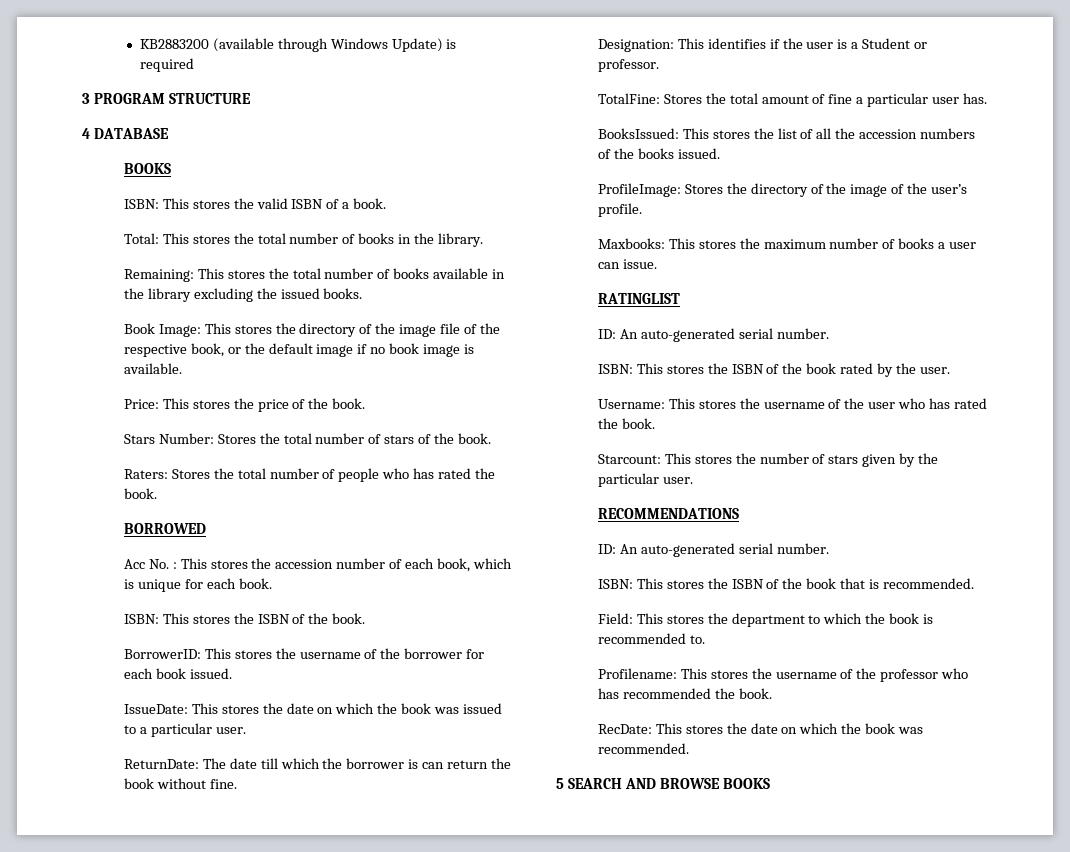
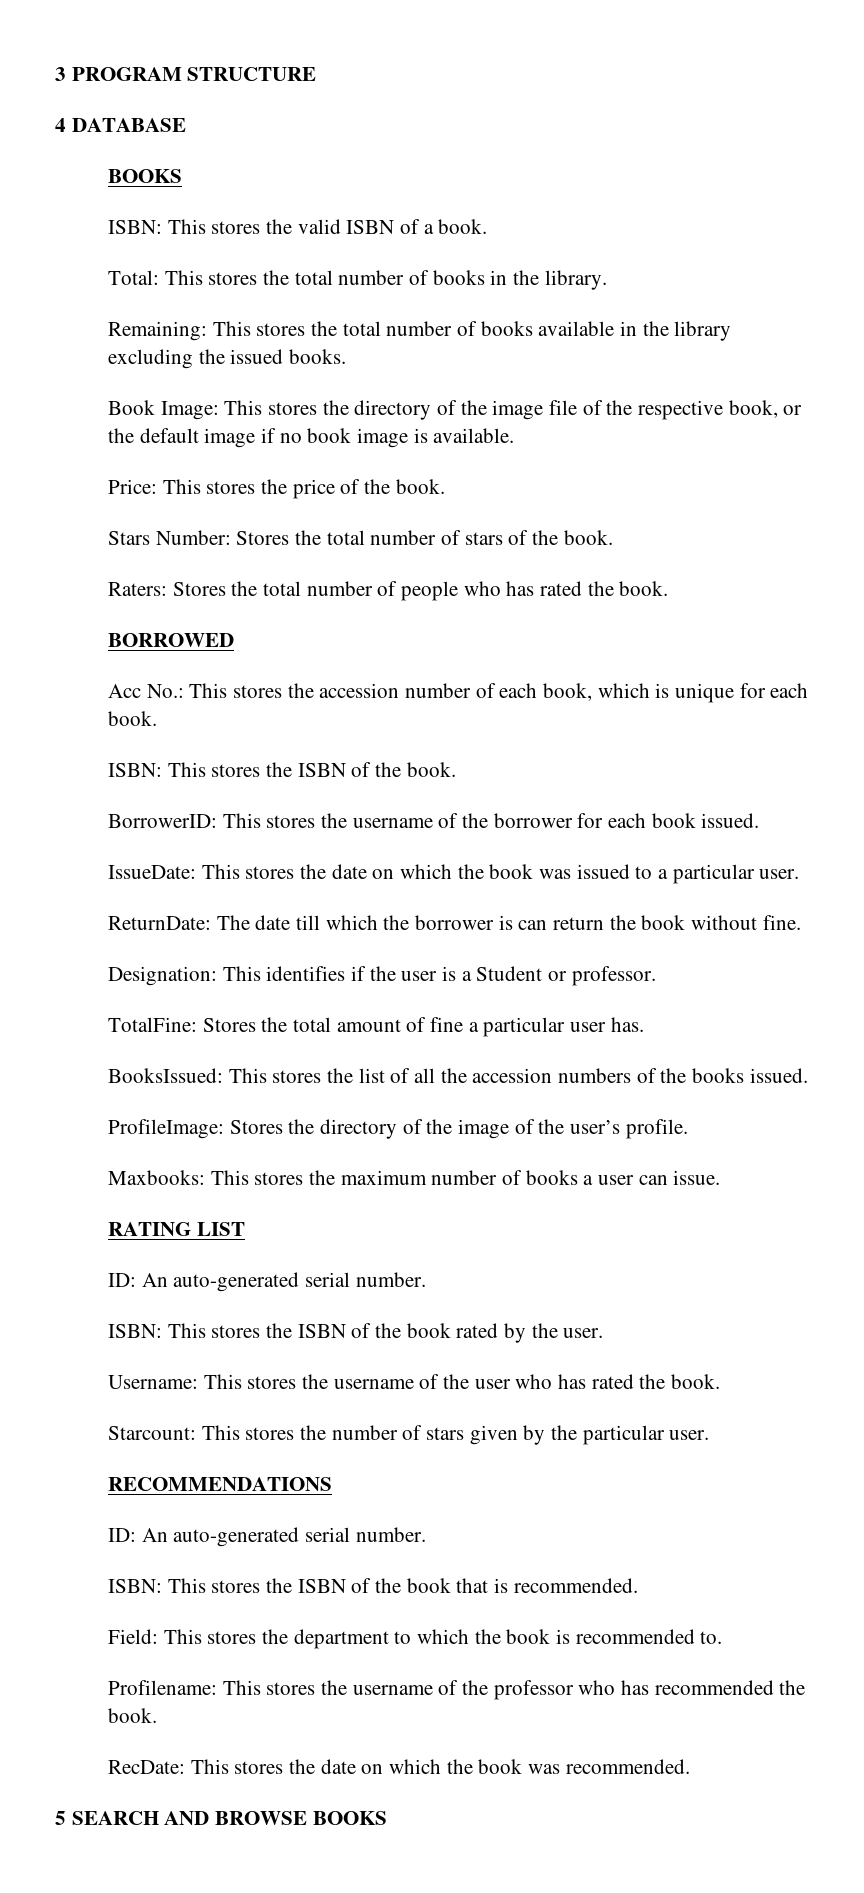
[139,38,457,52] [139,58,194,72] KB2883200 (available through Windows Update) is required // -> (55, 74) none
[148,559,177,569] No. : -> [146,684,184,698] No.:
[597,293,680,304] RATINGLIST -> [108,1222,245,1236] RATING LIST

